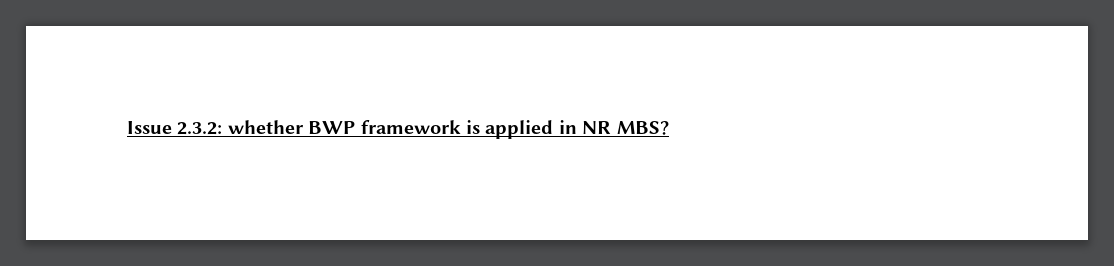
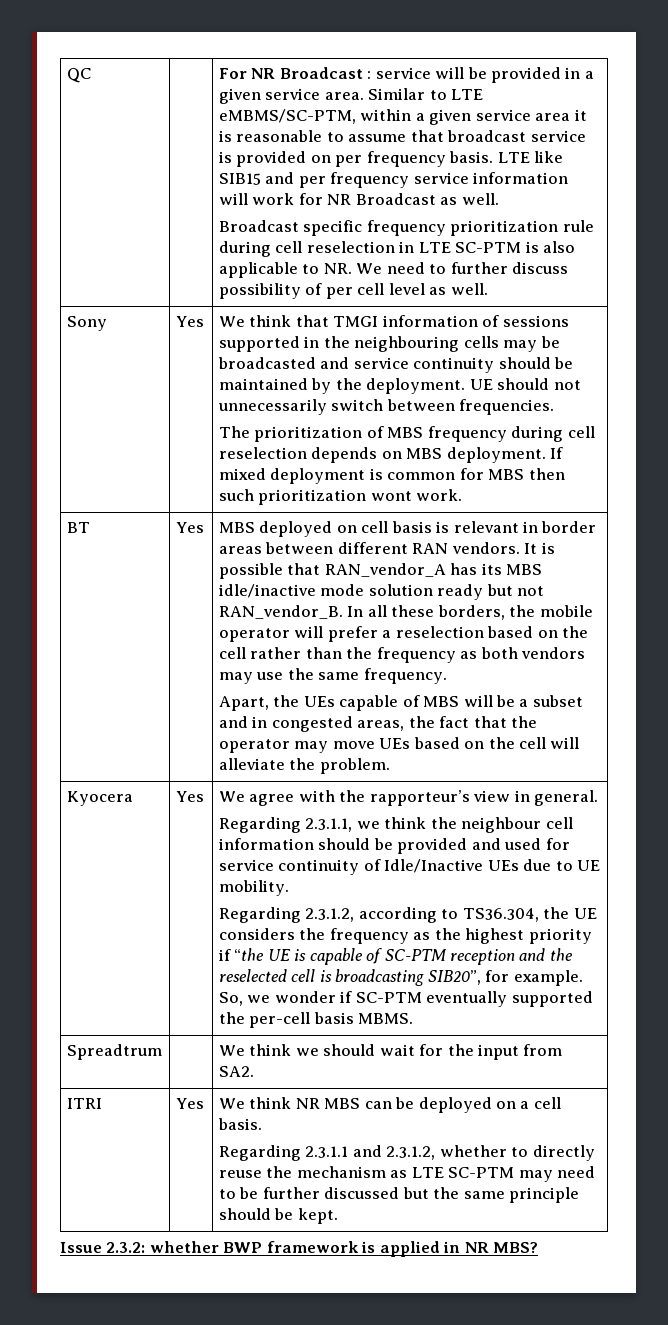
(127, 127) none -> [66,68,91,83] [218,67,594,83] [218,88,484,104] [218,109,587,125] [218,130,586,142] [218,151,564,167] [218,172,569,188] [218,193,499,205] [218,220,594,236] [218,241,576,257] [218,262,569,278] [218,283,488,299] [66,316,107,331] [175,316,204,327] [218,315,569,327] [218,336,560,352] [217,357,574,373] [218,378,581,394] [217,399,555,415] [218,426,595,442] [218,447,564,463] [218,468,565,484] [218,489,463,505] [66,522,90,533] [175,522,204,533] [218,521,597,537] [218,542,555,554] [218,563,543,579] [218,584,545,600] [218,605,593,620] [218,626,589,642] [218,647,586,663] [218,668,447,684] [218,695,583,711] [218,716,538,732] [218,737,580,753] [218,758,390,774] [66,791,133,806] [175,791,204,802] [218,790,599,806] [218,817,573,833] [218,838,570,854] [218,859,601,875] [218,880,289,896] [218,907,597,923] [218,928,592,944] [218,948,573,965] [218,969,583,986] [218,991,593,1007] [218,1012,414,1028] [66,1044,162,1060] [218,1044,563,1060] [218,1066,254,1077] [66,1098,102,1109] [175,1098,204,1109] [218,1097,561,1113] [217,1118,262,1130] [218,1145,595,1161] [218,1166,596,1182] [218,1187,580,1203] [218,1208,338,1224] QC | | For NR Broadcast : service will be provided in a given service area. Similar to LTE eMBMS/SC-PTM, within a given service area it is reasonable to assume that broadcast service is provided on per frequency basis. LTE like SIB15 and per frequency service information will work for NR Broadcast as well. // Broadcast specific frequency prioritization rule during cell reselection in LTE SC-PTM is also applicable to NR. We need to further discuss possibility of per cell level as well. // Sony | Yes | We think that TMGI information of sessions supported in the neighbouring cells may be broadcasted and service continuity should be maintained by the deployment. UE should not unnecessarily switch between frequencies. // The prioritization of MBS frequency during cell reselection depends on MBS deployment. If mixed deployment is common for MBS then such prioritization wont work. // BT | Yes | MBS deployed on cell basis is relevant in border areas between different RAN vendors. It is possible that RAN_vendor_A has its MBS idle/inactive mode solution ready but not RAN_vendor_B. In all these borders, the mobile operator will prefer a reselection based on the cell rather than the frequency as both vendors may use the same frequency. // Apart, the UEs capable of MBS will be a subset and in congested areas, the fact that the operator may move UEs based on the cell will alleviate the problem. // Kyocera | Yes | We agree with the rapporteur’s view in general. // Regarding 2.3.1.1, we think the neighbour cell information should be provided and used for service continuity of Idle/Inactive UEs due to UE mobility. // Regarding 2.3.1.2, according to TS36.304, the UE considers the frequency as the highest priority if “the UE is capable of SC-PTM reception and the reselected cell is broadcasting SIB20”, for example. So, we wonder if SC-PTM eventually supported the per-cell basis MBMS. // Spreadtrum | | We think we should wait for the input from SA2. // ITRI | Yes | We think NR MBS can be deployed on a cell basis. // Regarding 2.3.1.1 and 2.3.1.2, whether to directly reuse the mechanism as LTE SC-PTM may need to be further discussed but the same principle should be kept. //

